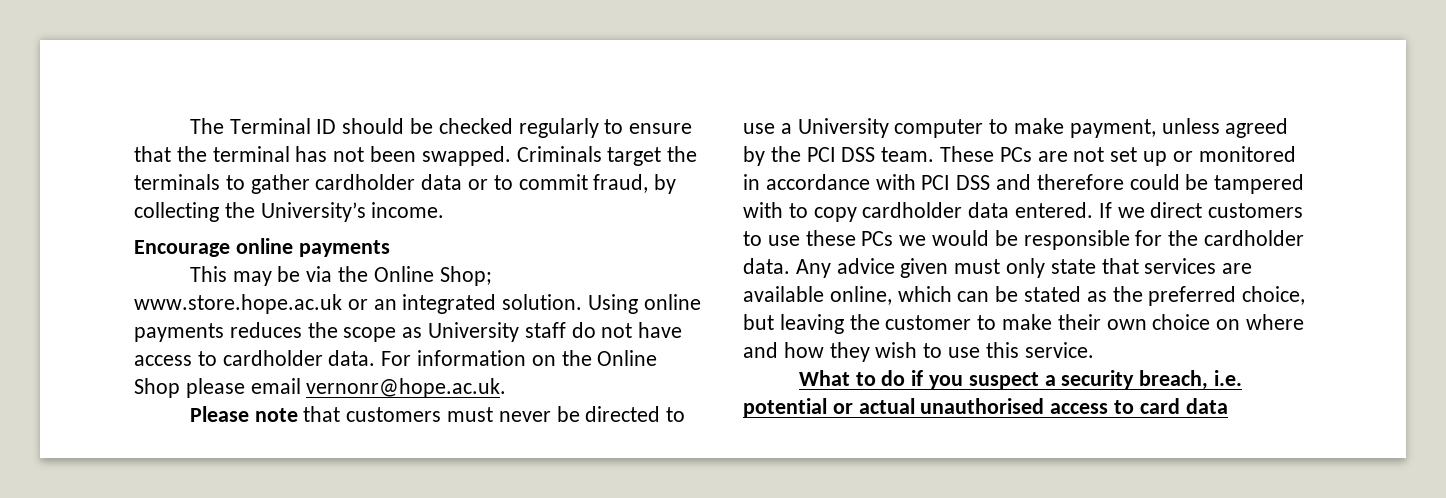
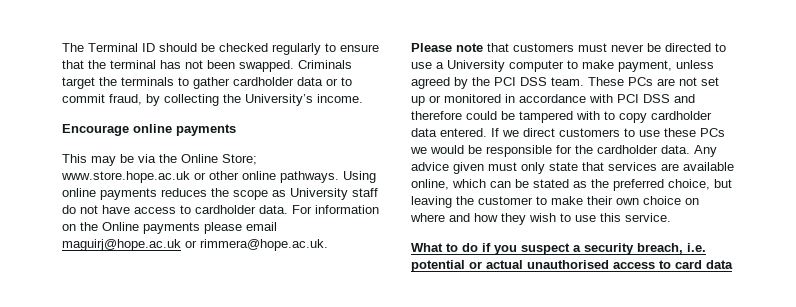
[439,266,492,286] Shop; -> [222,154,257,165] Store;
[373,294,583,314] an integrated solution. -> [209,171,339,183] other online pathways.
[134,378,180,398] Shop -> [143,222,200,234] payments
[306,378,507,398] vernonr@hope.ac.uk. -> [62,239,328,251] maguirj@hope.ac.uk or rimmera@hope.ac.uk.

